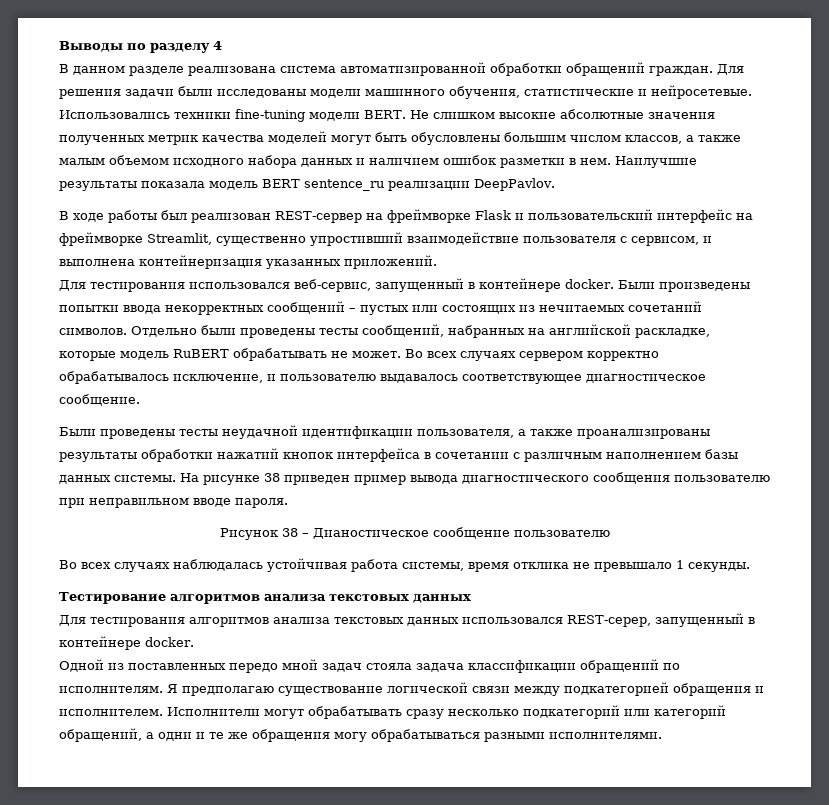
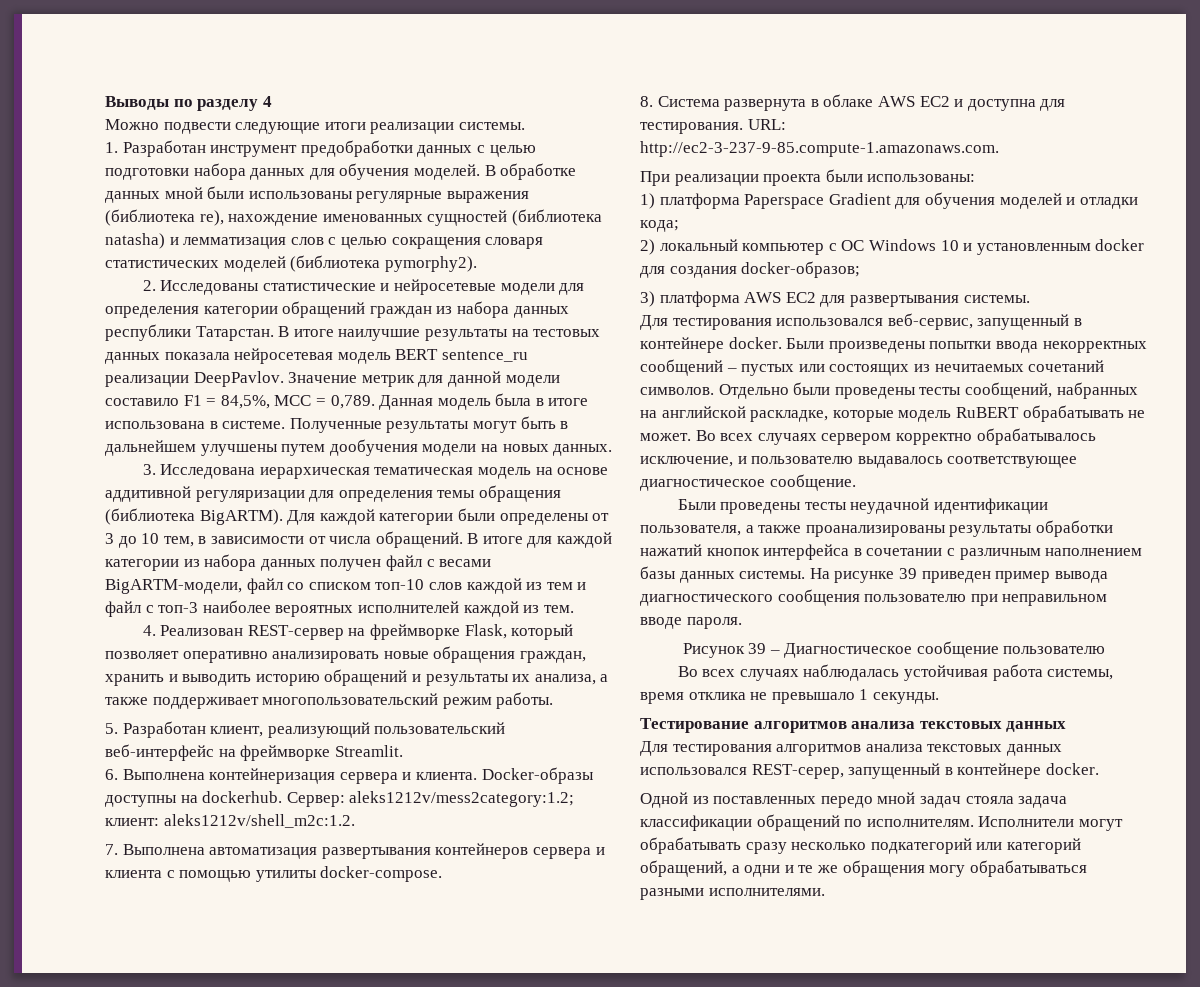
[59,62,744,76] [59,85,752,99] [59,109,715,122] [59,131,741,145] [59,155,697,168] [59,181,205,191] В данном разделе реализована система автоматизированной обработки обращений граждан. Для решения задачи были исследованы модели машинного обучения, статистические и нейросетевые. Использовались техники fine-tuning модели BERT. Не слишком высокие абсолютные значения полученных метрик качества моделей могут быть обусловлены большим числом классов, а также малым объемом исходного набора данных и наличием ошибок разметки в нем. Наилучшие результаты показала -> [105,119,525,134] [105,140,536,157] [105,163,577,180] [105,186,529,203] [105,209,602,226] [105,233,544,249] [105,255,477,272] [142,279,585,295] [105,301,569,318] [105,324,601,341] [105,348,334,364] Можно подвести следующие итоги реализации системы. // 1. Разработан инструмент предобработки данных с целью подготовки набора данных для обучения моделей. В обработке данных мной были использованы регулярные выражения (библиотека re), нахождение именованных сущностей (библиотека natasha) и лемматизация слов с целью сокращения словаря статистических моделей (библиотека pymorphy2). // 2. Исследованы статистические и нейросетевые модели для определения категории обращений граждан из набора данных республики Татарстан. В итоге наилучшие результаты на тестовых данных показала нейросетевая
[59,209,753,223] [59,232,712,246] [59,255,437,269] // В ходе работы был реализован REST-сервер на фреймворке Flask и пользовательский интерфейс на фреймворке Streamlit, существенно упростивший взаимодействие пользователя с сервисом, и выполнена контейнеризация указанных приложений. -> [288,371,560,387] [105,393,589,410] [105,416,569,433] [105,439,613,456] [142,464,609,479] [105,485,561,502] [105,508,610,525] [105,531,613,548] [105,554,492,571] [105,578,587,594] [105,600,574,617] [142,624,574,640] [105,646,586,663] [105,669,609,686] [105,692,554,709] [105,721,506,738] [105,744,403,761] [105,767,594,784] [105,791,575,807] [105,814,355,828] [105,843,605,859] [105,866,443,882] [640,94,1066,111] [640,119,786,134] [640,141,999,157] [640,169,976,186] [640,192,1138,209] [640,220,679,232] [640,239,1145,255] [640,261,861,278] [640,291,1030,307] Значение метрик для данной модели составило F1 = 84,5%, MCC = 0,789. Данная модель была в итоге использована в системе. Полученные результаты могут быть в дальнейшем улучшены путем дообучения модели на новых данных. // 3. Исследована иерархическая тематическая модель на основе аддитивной регуляризации для определения темы обращения (библиотека BigARTM). Для каждой категории были определены от 3 до 10 тем, в зависимости от числа обращений. В итоге для каждой категории из набора данных получен файл с весами BigARTM-модели, файл со списком топ-10 слов каждой из тем и файл с топ-3 наиболее вероятных исполнителей каждой из тем. // 4. Реализован REST-сервер на фреймворке Flask, который позволяет оперативно анализировать новые обращения граждан, хранить и выводить историю обращений и результаты их анализа, а также поддерживает многопользовательский режим работы. // 5. Разработан клиент, реализующий пользовательский веб-интерфейс на фреймворке Streamlit. // 6. Выполнена контейнеризация сервера и клиента. Docker-образы доступны на dockerhub. Сервер: aleks1212v/mess2category:1.2; клиент: aleks1212v/shell_m2c:1.2. // 7. Выполнена автоматизация развертывания контейнеров сервера и клиента с помощью утилиты docker-compose. // 8. Cистема развернута в облаке AWS EC2 и доступна для тестирования. URL: http://ec2-3-237-9-85.compute-1.amazonaws.com. // При реализации проекта были использованы: // 1) платформа Paperspace Gradient для обучения моделей и отладки кода; // 2) локальный компьютер с ОС Windows 10 и установленным docker для создания docker-образов; // 3) платформа AWS EC2 для развертывания системы.
[264,473,280,482] 38 -> [898,568,917,579] 39
[281,528,429,539] 38 – Дианостическое -> [748,643,913,658] 39 – Диагностическое
[167,682,764,696] [59,709,163,716] Я предполагаю существование логической связи между подкатегорией обращения и исполнителем. -> (974, 823) none

